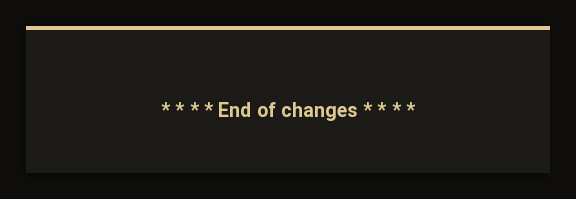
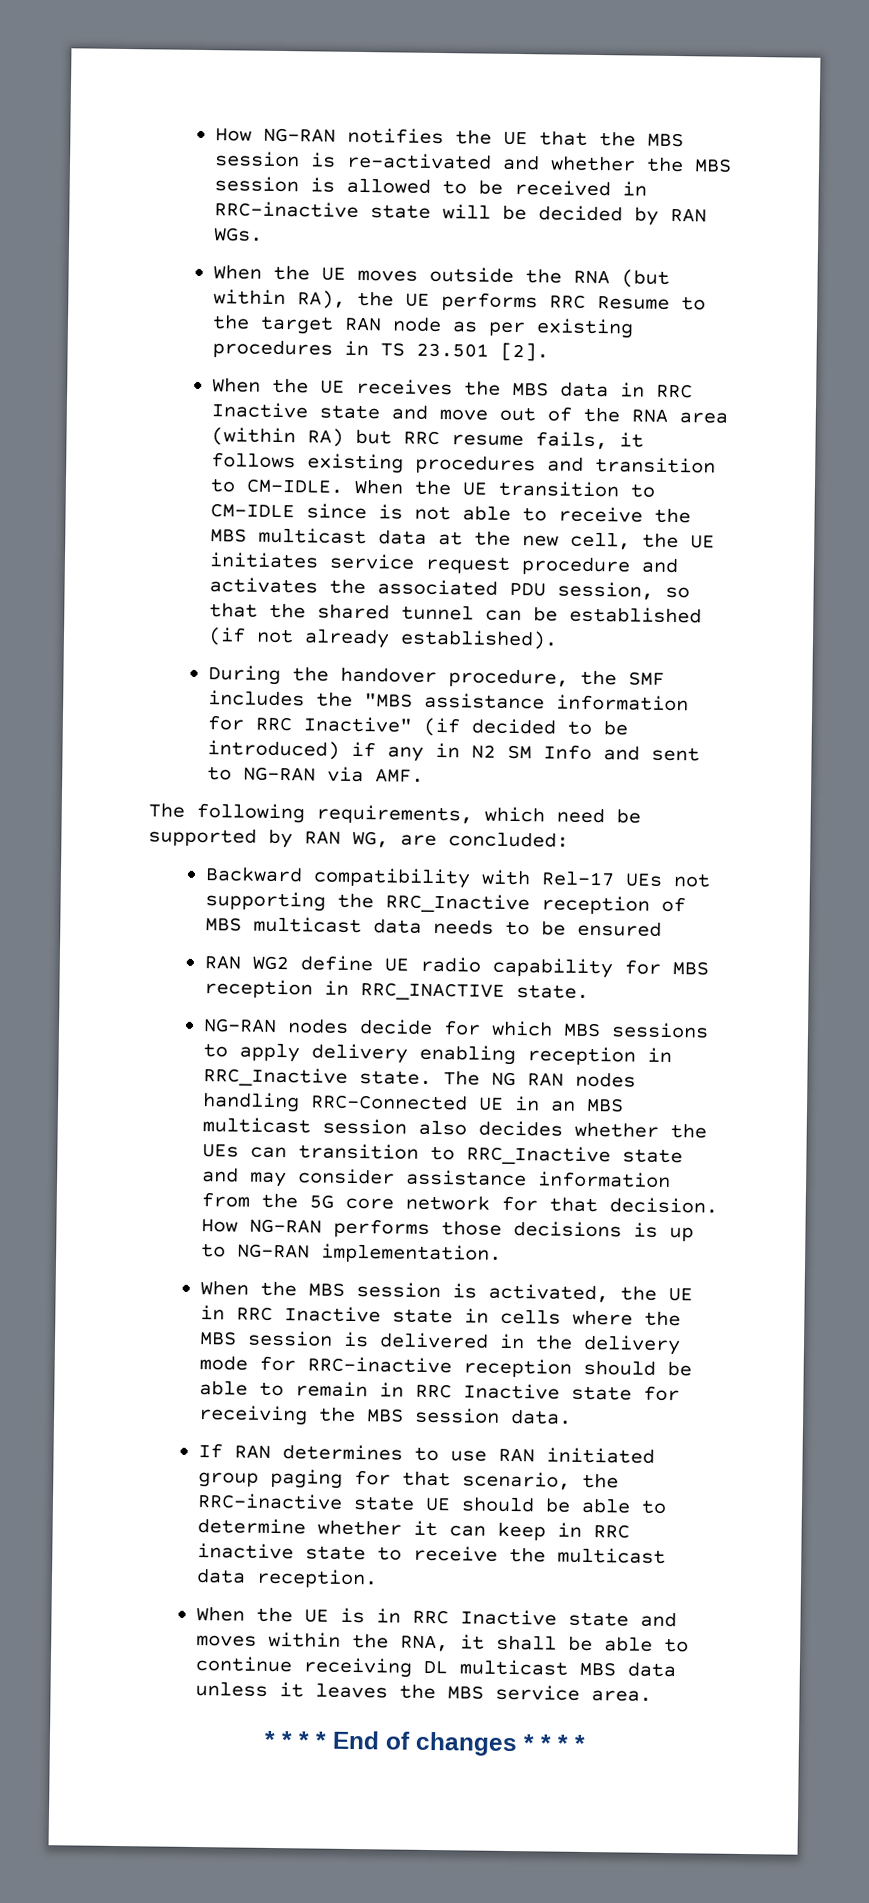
(161, 109) none -> [215,127,685,148] [214,151,733,173] [214,176,648,197] [214,201,708,226] [214,227,264,242] [213,264,671,288] [213,289,707,312] [212,314,635,339] [212,339,550,362] [212,377,694,399] [211,402,729,424] [211,427,645,450] [211,452,717,475] [210,478,656,498] [210,503,692,524] [210,527,716,550] [209,552,680,576] [209,577,691,600] [209,602,703,624] [208,627,559,650] [208,665,666,688] [208,690,690,712] [207,715,629,737] [207,740,701,762] [207,766,425,783] [148,802,641,825] [148,827,569,849] [205,866,712,889] [205,891,687,915] [205,916,663,937] [204,955,710,979] [204,979,590,1001] [203,1018,710,1039] [203,1042,673,1066] [203,1067,637,1088] [202,1092,625,1113] [202,1117,708,1139] [202,1143,684,1166] [202,1167,672,1189] [201,1192,719,1214] [201,1218,695,1242] [201,1243,503,1264] [200,1280,694,1303] [200,1305,682,1327] [199,1330,682,1356] [199,1355,693,1378] [199,1380,681,1402] [198,1405,573,1426] [198,1443,656,1464] [198,1468,620,1490] [197,1493,668,1515] [197,1518,631,1541] [197,1543,667,1565] [196,1568,379,1589] [196,1606,678,1628] [196,1631,690,1653] [195,1656,677,1678] [195,1681,653,1702] How NG-RAN notifies the UE that the MBS session is re-activated and whether the MBS session is allowed to be received in RRC-inactive state will be decided by RAN WGs. // When the UE moves outside the RNA (but within RA), the UE performs RRC Resume to the target RAN node as per existing procedures in TS 23.501 [2]. // When the UE receives the MBS data in RRC Inactive state and move out of the RNA area (within RA) but RRC resume fails, it follows existing procedures and transition to CM-IDLE. When the UE transition to CM-IDLE since is not able to receive the MBS multicast data at the new cell, the UE initiates service request procedure and activates the associated PDU session, so that the shared tunnel can be established (if not already established). // During the handover procedure, the SMF includes the "MBS assistance information for RRC Inactive" (if decided to be introduced) if any in N2 SM Info and sent to NG-RAN via AMF. // The following requirements, which need be supported by RAN WG, are concluded: // Backward compatibility with Rel-17 UEs not supporting the RRC_Inactive reception of MBS multicast data needs to be ensured // RAN WG2 define UE radio capability for MBS reception in RRC_INACTIVE state. // NG-RAN nodes decide for which MBS sessions to apply delivery enabling reception in RRC_Inactive state. The NG RAN nodes handling RRC-Connected UE in an MBS multicast session also decides whether the UEs can transition to RRC_Inactive state and may consider assistance information from the 5G core network for that decision. How NG-RAN performs those decisions is up to NG-RAN implementation. // When the MBS session is activated, the UE in RRC Inactive state in cells where the MBS session is delivered in the delivery mode for RRC-inactive reception should be able to remain in RRC Inactive state for receiving the MBS session data. // If RAN determines to use RAN initiated group paging for that scenario, the RRC-inactive state UE should be able to determine whether it can keep in RRC inactive state to receive the multicast data reception. // When the UE is in RRC Inactive state and moves within the RNA, it shall be able to continue receiving DL multicast MBS data unless it leaves the MBS service area. //

